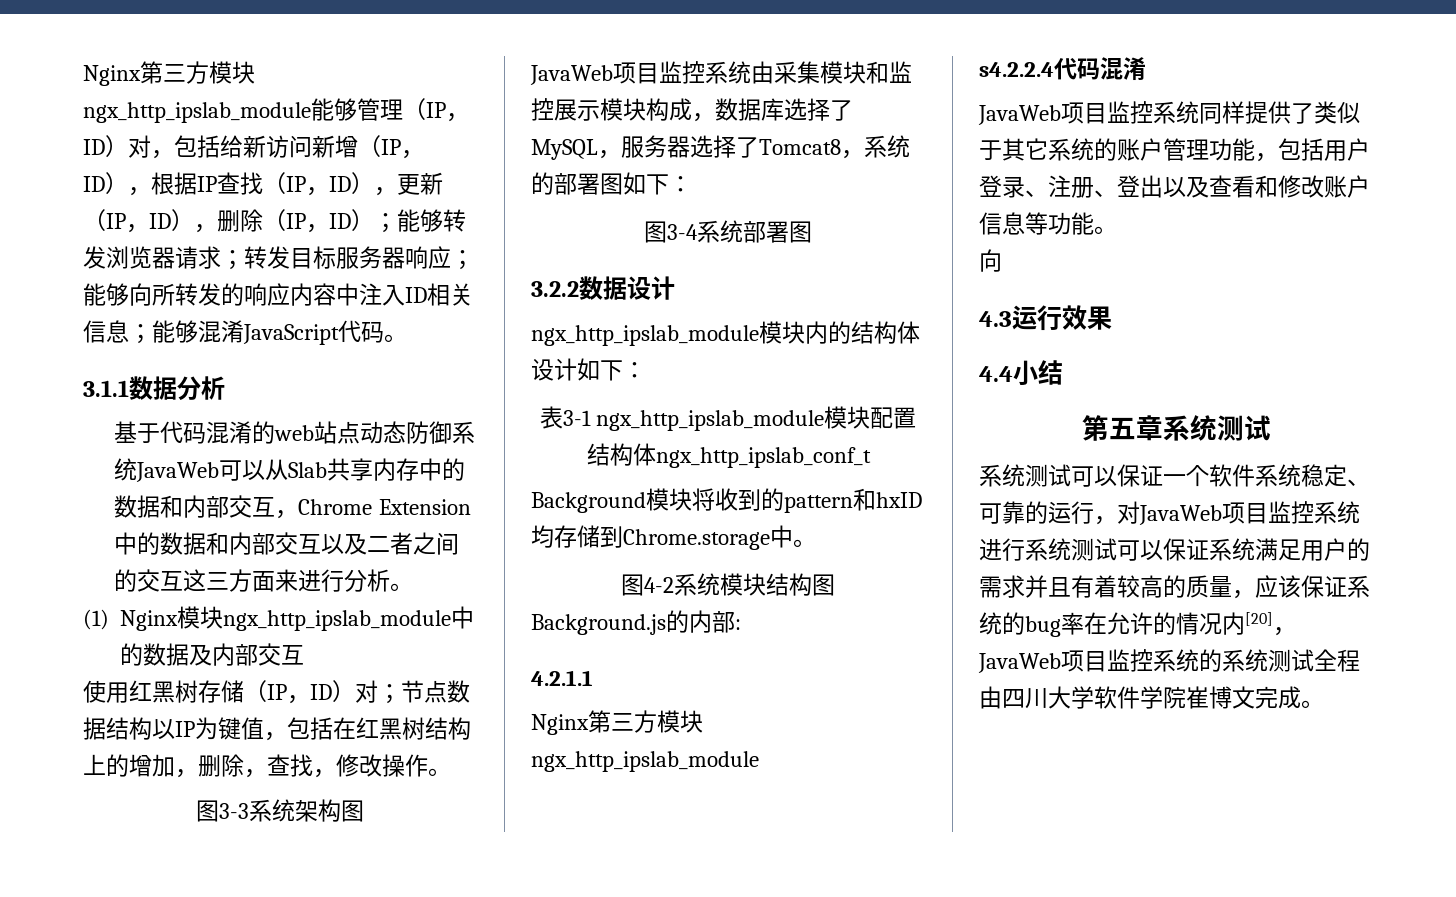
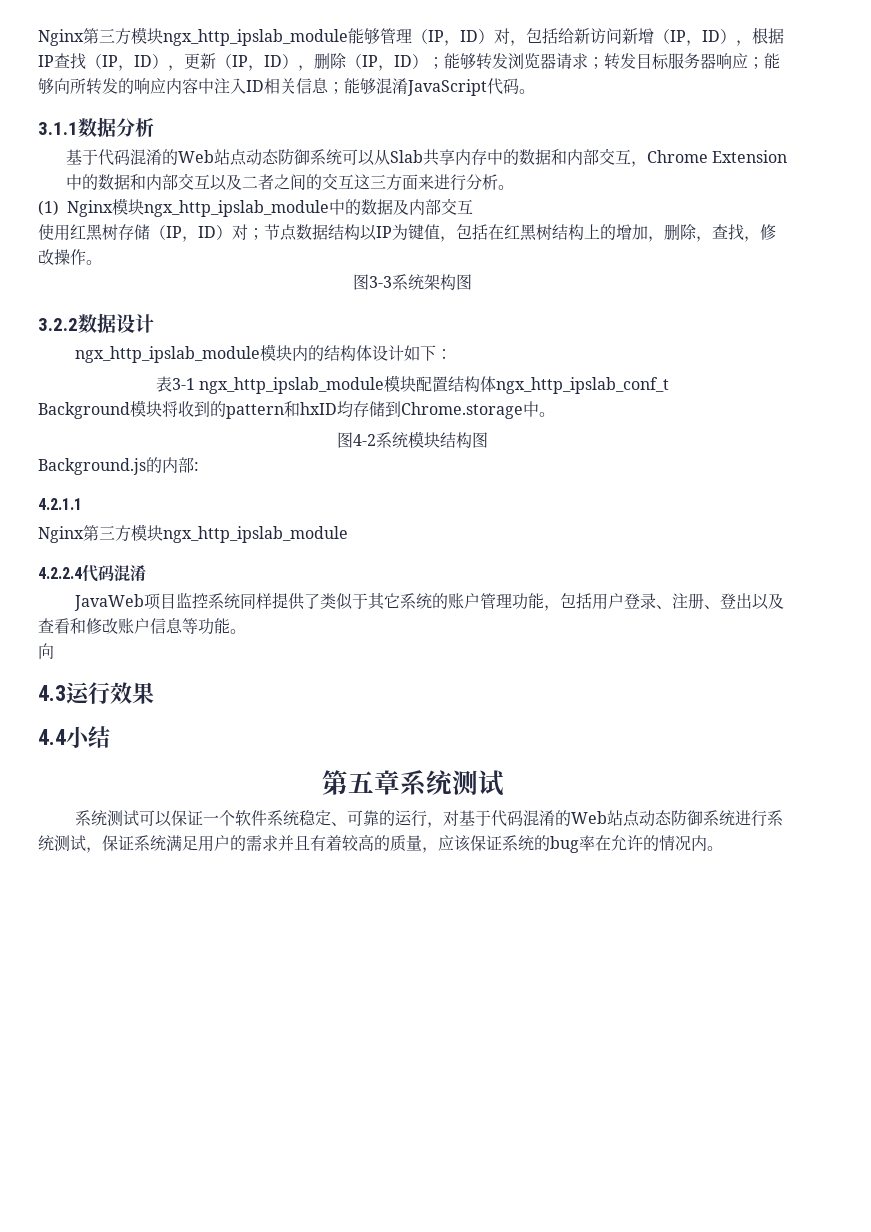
[274,421,476,444] [114,458,220,482] web站点动态防御系统JavaWeb -> [177,148,342,166] Web站点动态防御系统
[530,61,912,85] [531,98,853,122] [531,135,910,160] [531,172,692,195] [644,220,812,243] // JavaWeb项目监控系统由采集模块和监控展示模块构成，数据库选择了MySQL，服务器选择了Tomcat8，系统的部署图如下： // 图3-4系统部署图 -> (472, 282) none
[979,62,1054,77] s4.2.2.4 -> [38,567,82,579] 4.2.2.4
[1139,501,1314,525] JavaWeb项目监控 -> [459,809,704,827] 基于代码混淆的Web站点动态防御
[1117,540,1163,561] 可以 -> [86,847,102,853] ，
[1245,612,1273,626] [1273,627,1296,636] [978,649,1360,673] [979,686,1301,709] [20]，JavaWeb项目监控系统的系统测试全程由四川大学软件学院崔博文完成 -> (707, 843) none

